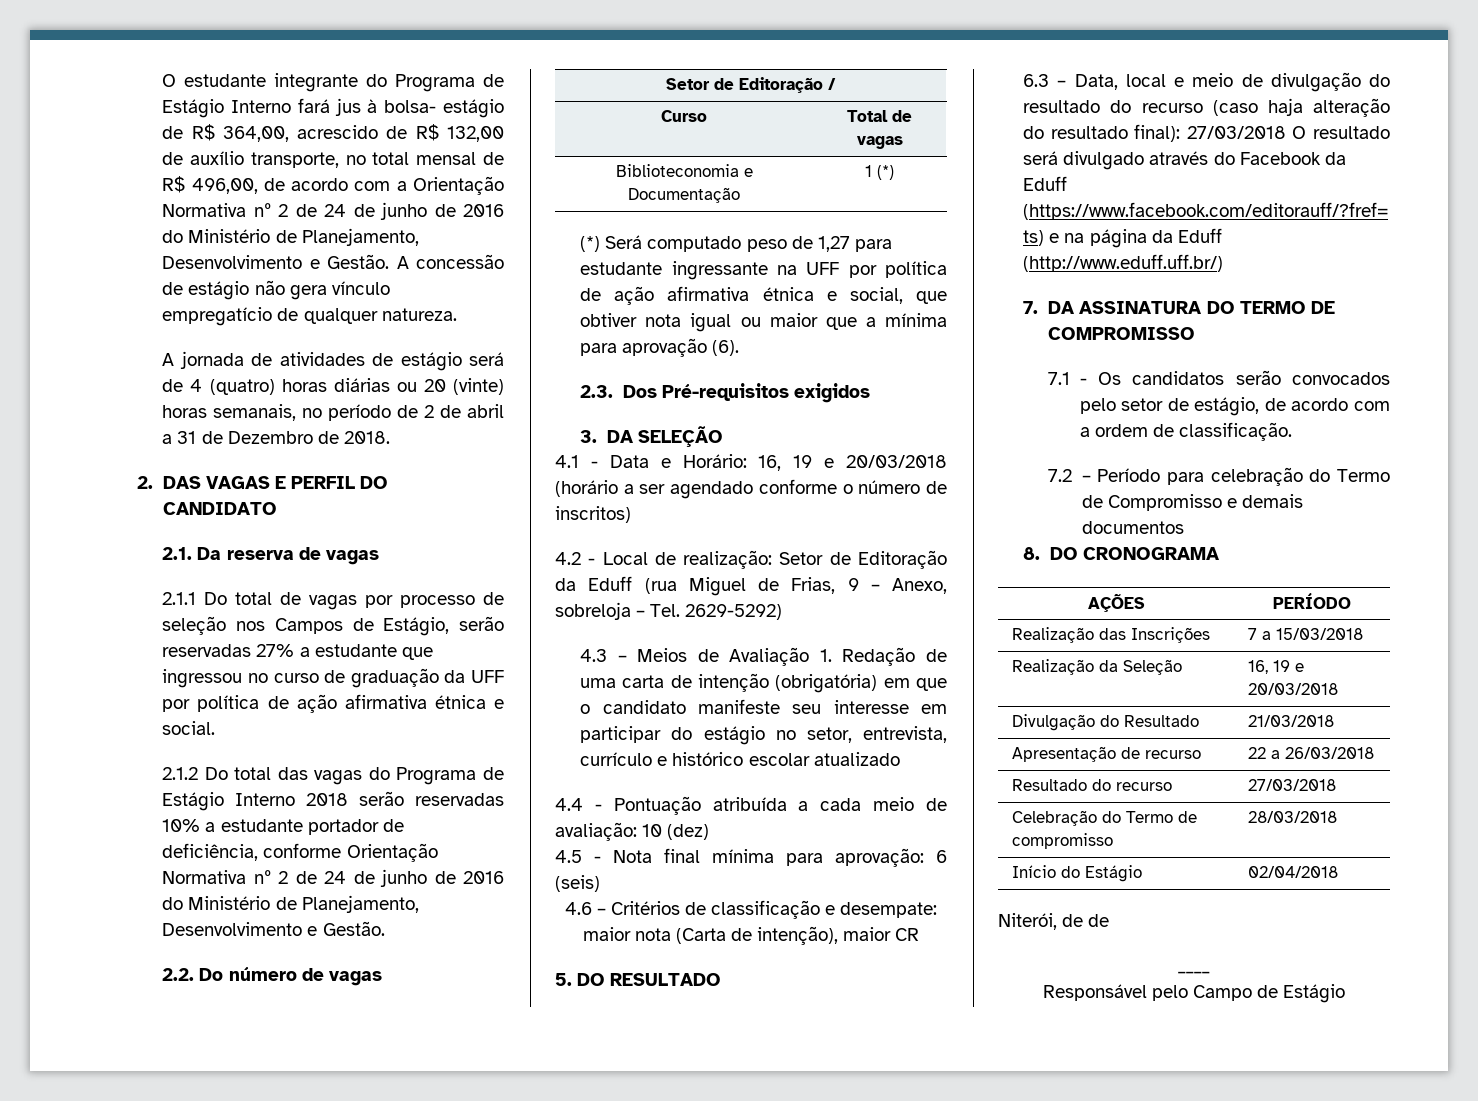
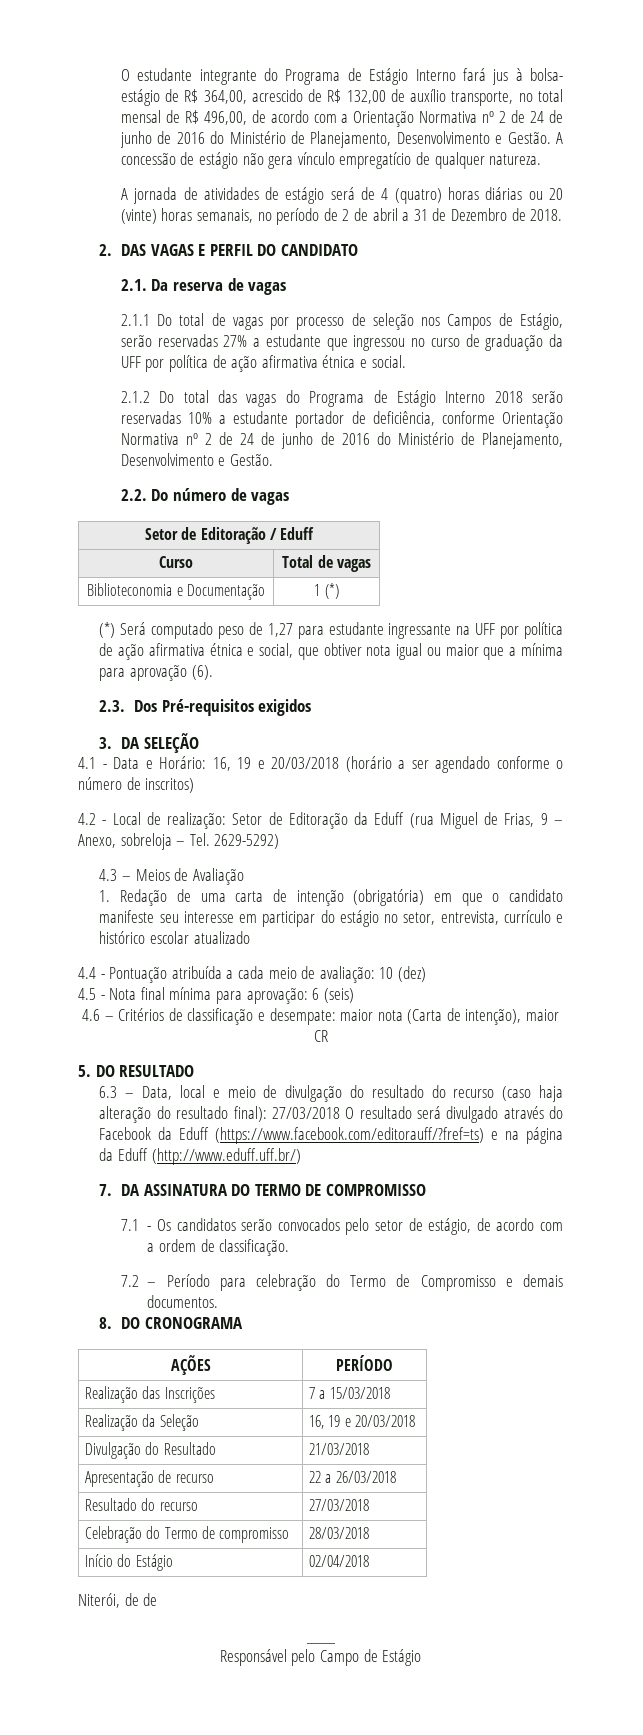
(836, 84) none -> [279,527,314,540] Eduff
(810, 656) none -> (244, 876) //
[1081,521,1184,534] documentos -> [147,1295,219,1308] documentos.

